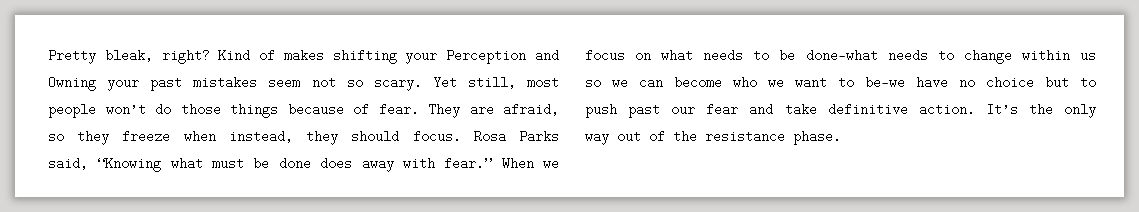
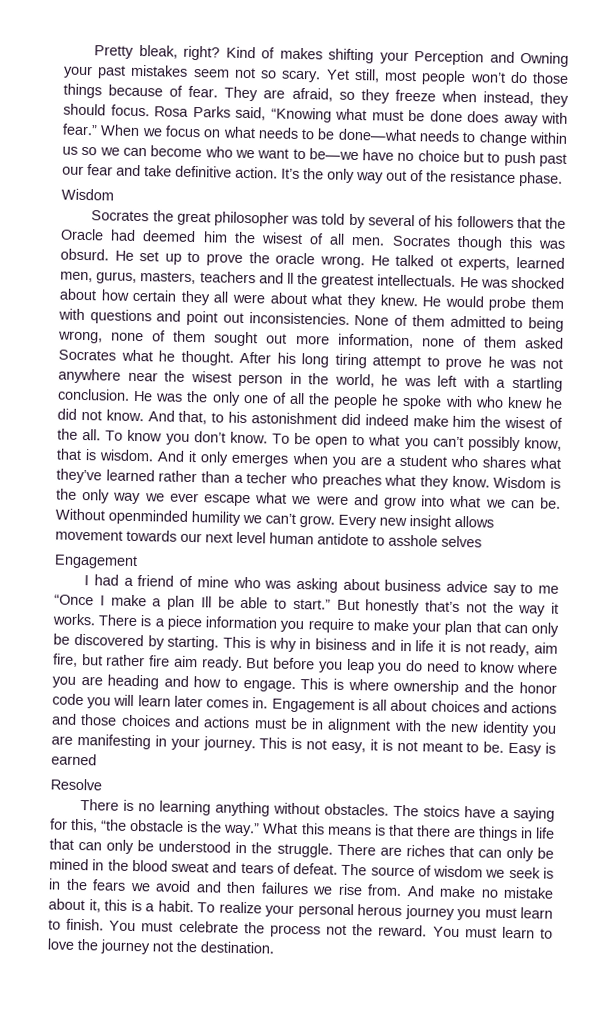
(841, 137) none -> [61,188,114,201] [91,210,566,229] [60,228,566,251] [60,248,566,271] [60,271,565,289] [59,288,565,312] [58,308,565,332] [58,330,564,349] [58,349,564,371] [58,368,564,392] [57,388,563,410] [57,408,563,429] [57,428,562,452] [56,448,561,469] [56,468,561,490] [56,488,561,510] [55,508,494,530] [55,529,482,548] [54,554,138,570] [84,574,560,597] [54,594,559,617] [52,613,559,637] [53,633,558,657] [53,653,559,674] [52,674,558,696] [52,693,557,714] [51,713,558,737] [51,733,556,757] [51,753,97,766] [50,778,102,791] [80,799,555,822] [50,818,555,842] [49,838,554,862] [49,858,554,879] [48,878,554,899] [48,898,553,921] [48,918,553,939] [47,938,274,955] // Wisdom // Socrates the great philosopher was told by several of his followers that the Oracle had deemed him the wisest of all men. Socrates though this was obsurd. He set up to prove the oracle wrong. He talked ot experts, learned men, gurus, masters, teachers and ll the greatest intellectuals. He was shocked about how certain they all were about what they knew. He would probe them with questions and point out inconsistencies. None of them admitted to being wrong, none of them sought out more information, none of them asked Socrates what he thought. After his long tiring attempt to prove he was not anywhere near the wisest person in the world, he was left with a startling conclusion. He was the only one of all the people he spoke with who knew he did not know. And that, to his astonishment did indeed make him the wisest of the all. To know you don’t know. To be open to what you can’t possibly know, that is wisdom. And it only emerges when you are a student who shares what they’ve learned rather than a techer who preaches what they know. Wisdom is the only way we ever escape what we were and grow into what we can be. Without openminded humility we can’t grow. Every new insight allows movement towards our next level human antidote to asshole selves // Engagement // I had a friend of mine who was asking about business advice say to me “Once I make a plan Ill be able to start.” But honestly that’s not the way it works. There is a piece information you require to make your plan that can only be discovered by starting. This is why in bisiness and in life it is not ready, aim fire, but rather fire aim ready. But before you leap you do need to know where you are heading and how to engage. This is where ownership and the honor code you will learn later comes in. Engagement is all about choices and actions and those choices and actions must be in alignment with the new identity you are manifesting in your journey. This is not easy, it is not meant to be. Easy is earned // Resolve // There is no learning anything without obstacles. The stoics have a saying for this, “the obstacle is the way.” What this means is that there are things in life that can only be understood in the struggle. There are riches that can only be mined in the blood sweat and tears of defeat. The source of wisdom we seek is in the fears we avoid and then failures we rise from. And make no mistake about it, this is a habit. To realize your personal herous journey you must learn to finish. You must celebrate the process not the reward. You must learn to love the journey not the destination.

